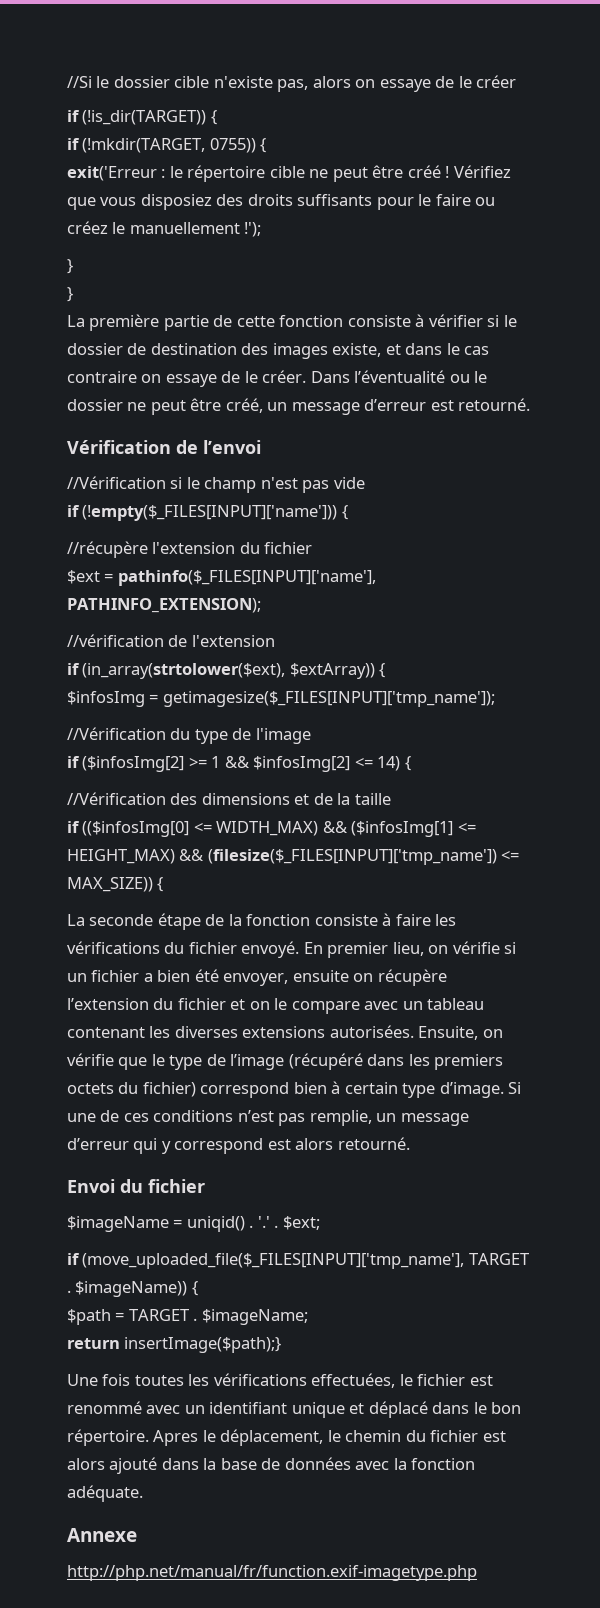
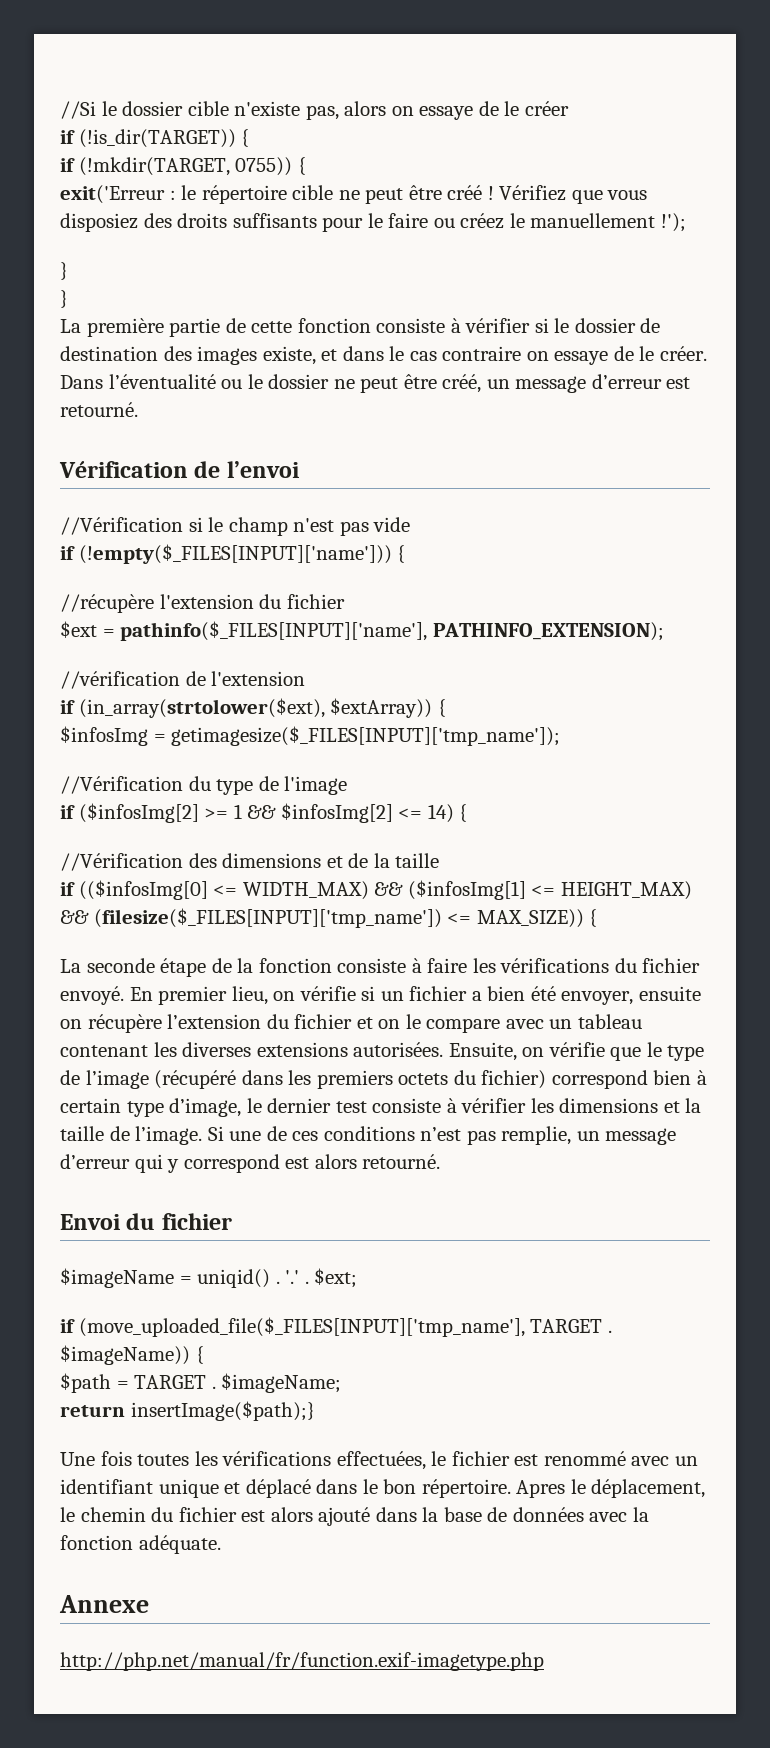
[439,1082,504,1098] d’image. -> [169,1098,702,1117] [60,1126,203,1145] d’image, le dernier test consiste à vérifier les dimensions et la taille de l’image.

